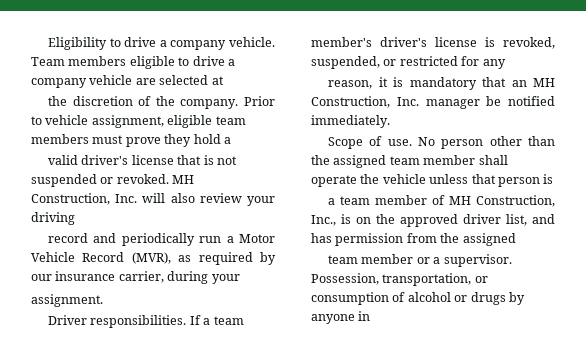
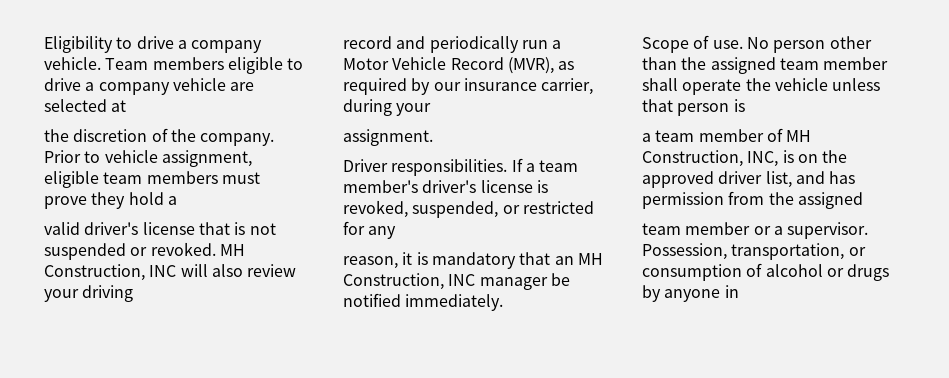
[115,194,138,203] Inc. -> [149,265,177,277] INC
[396,97,419,106] Inc. -> [448,274,476,286] INC
[311,215,336,226] Inc., -> [747,151,779,167] INC,

